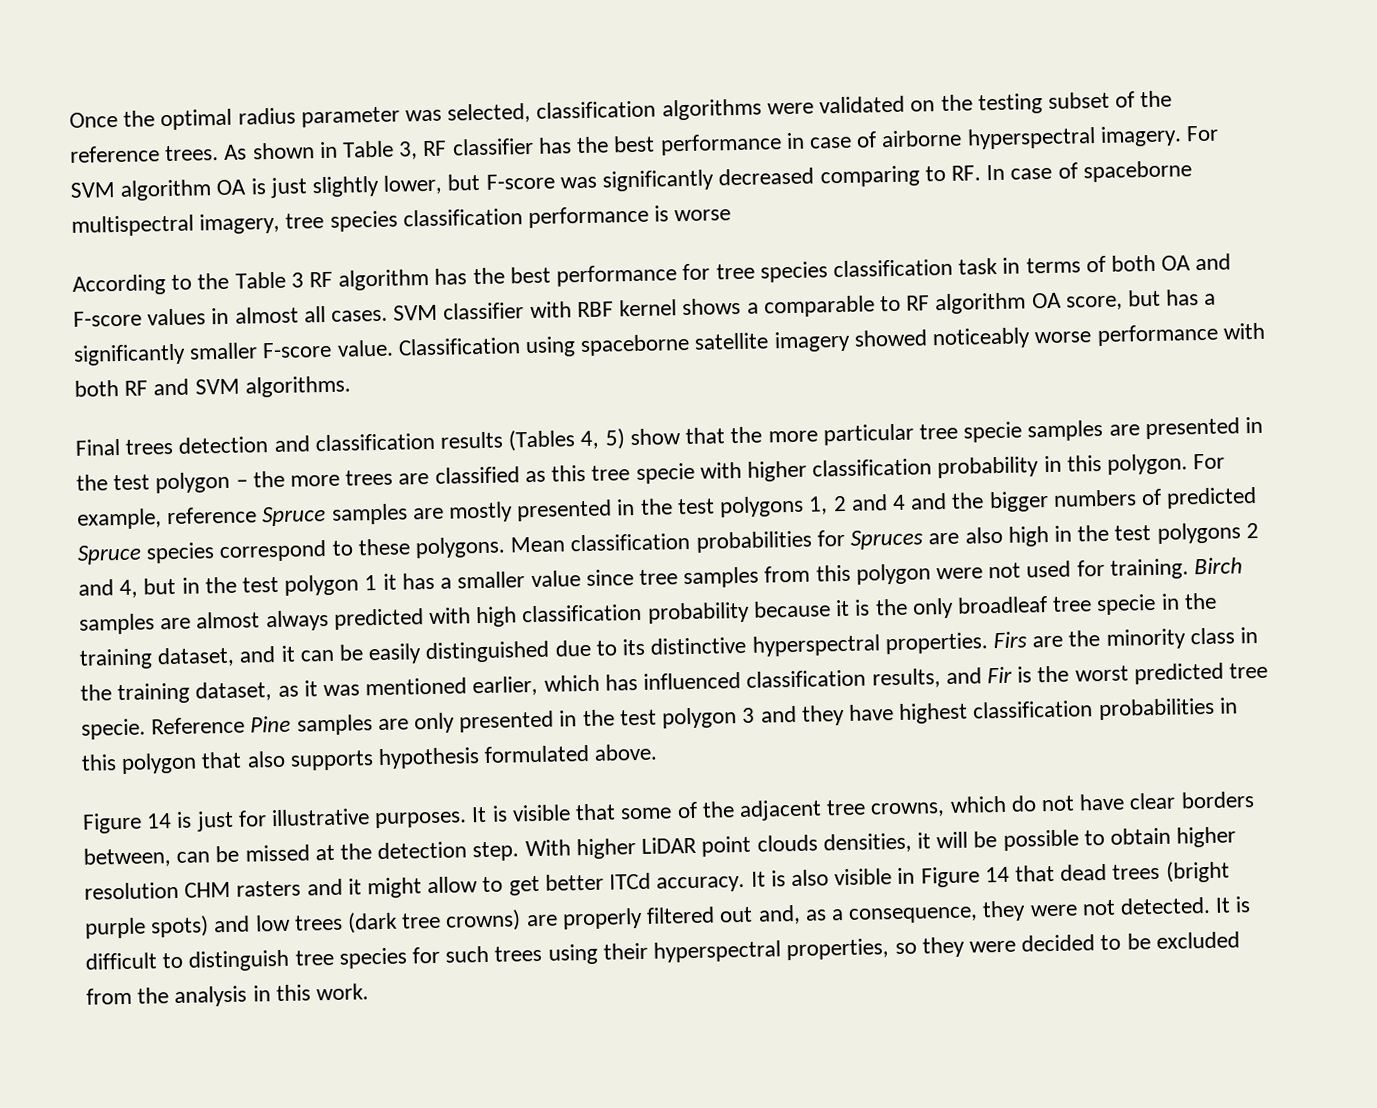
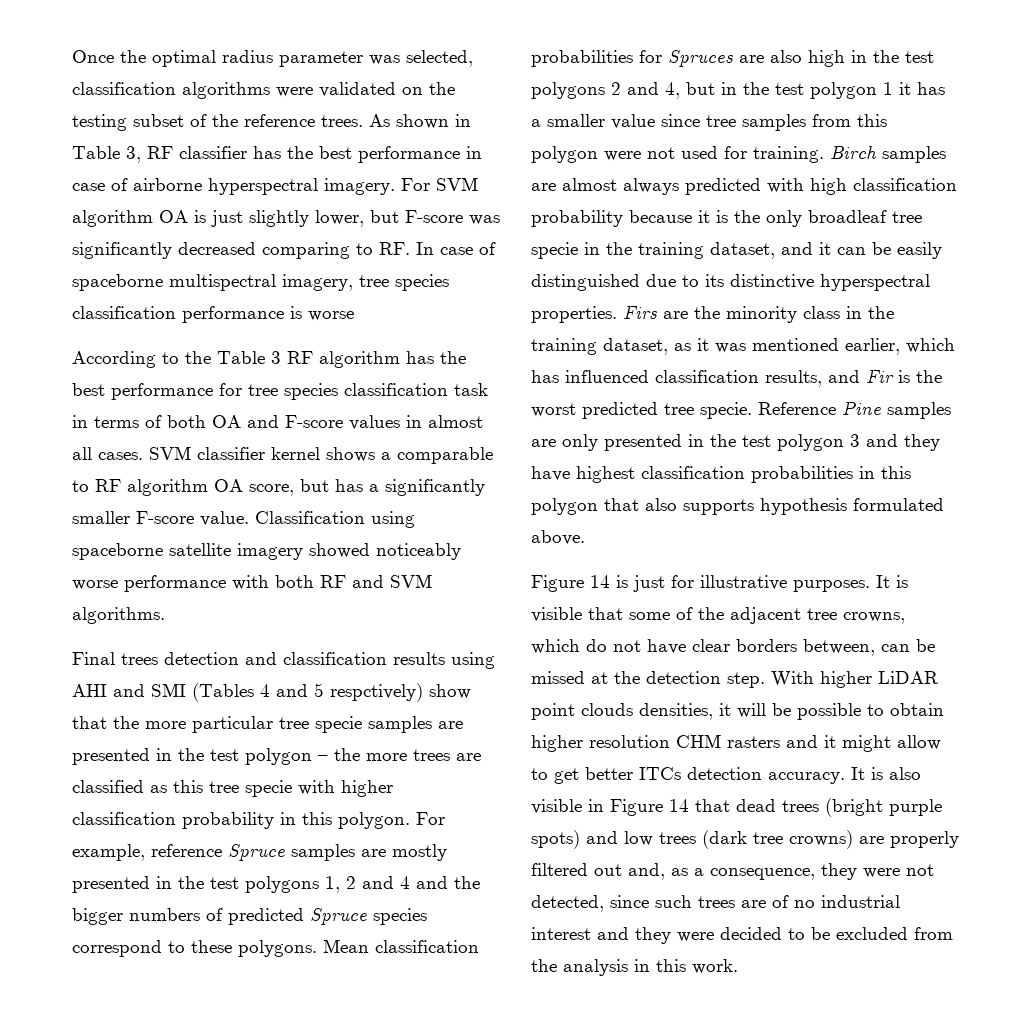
[529,301,614,319] with RBF -> (265, 453) none
[508,428,625,452] (Tables 4, 5) -> [451,652,495,669] [72,683,423,702] using AHI and SMI (Tables 4 and 5 respctively)
[609,872,652,890] ITCd -> [639,767,762,780] ITCs detection
[1119,896,1252,915] [85,938,917,972] detected. It is difficult to distinguish tree species for such trees using their hyperspectral properties, so -> [531,895,900,912] [531,927,629,940] detected, since such trees are of no industrial interest and

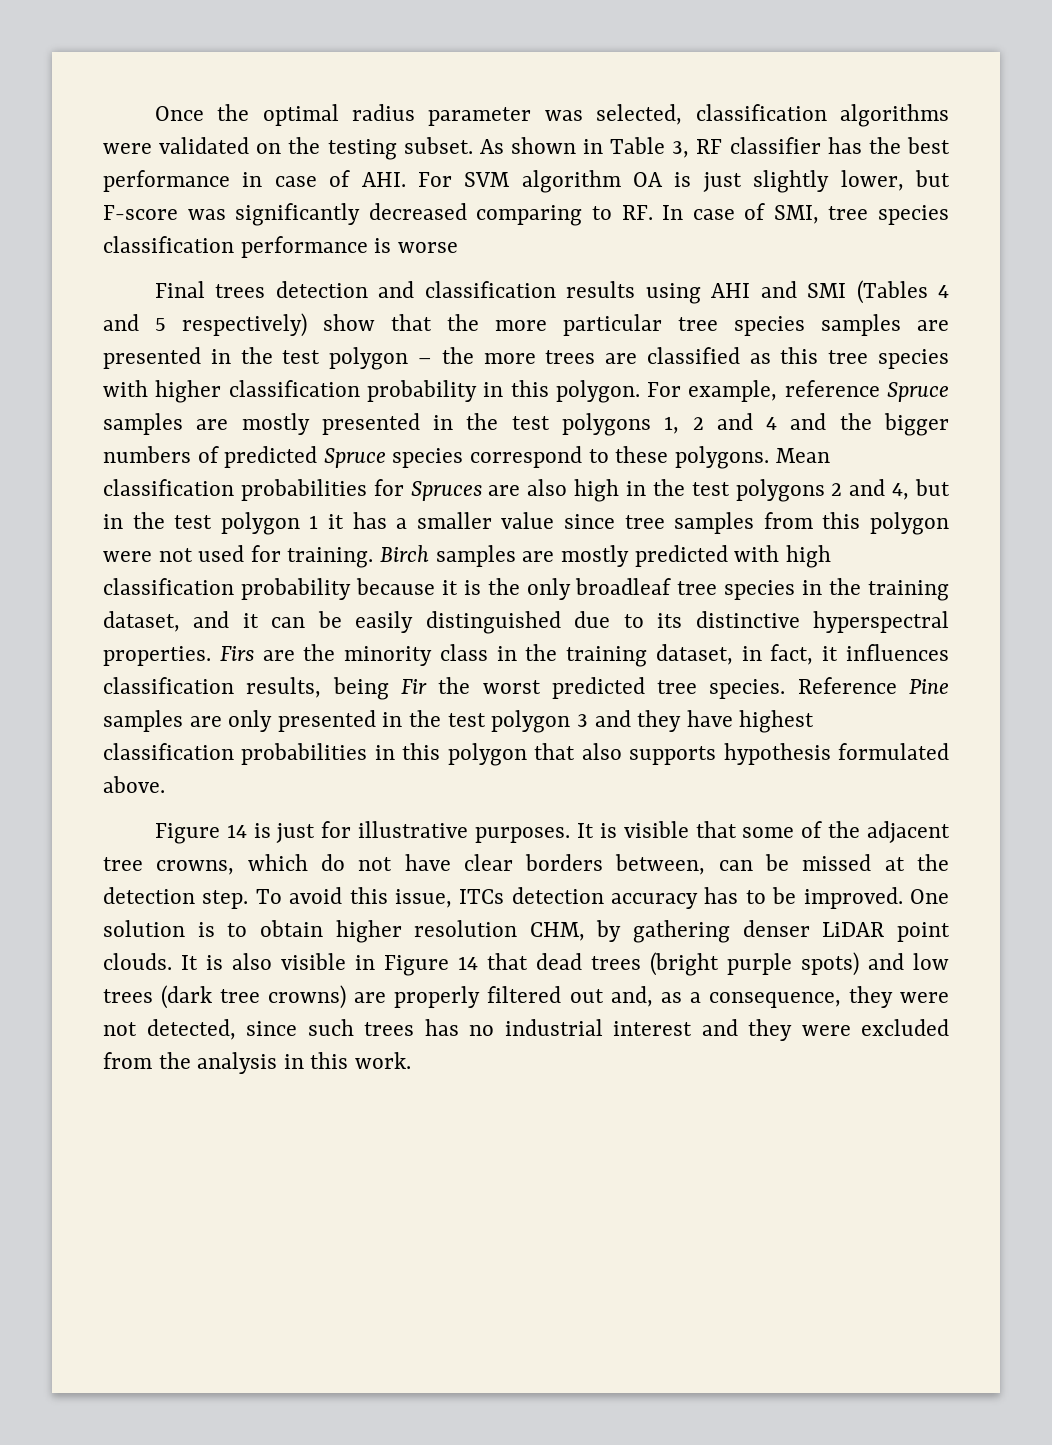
[133,114,363,127] subset of the reference trees. -> [403,137,473,154] subset.
[133,178,395,195] airborne hyperspectral imagery. -> [361,172,406,187] AHI.
[72,274,353,291] spaceborne multispectral imagery, -> [773,205,819,224] SMI,
[72,351,466,368] [72,383,488,400] [72,415,483,430] [72,446,493,464] [72,479,485,496] [72,511,415,528] [72,543,461,560] [72,574,432,592] [72,607,165,624] // According to the Table 3 RF algorithm has the best performance for tree species classification task in terms of both OA and F-score values in almost all cases. SVM classifier kernel shows a comparable to RF algorithm OA score, but has a significantly smaller F-score value. Classification using spaceborne satellite imagery showed noticeably worse performance with both RF and SVM algorithms. -> (458, 247) none
[330,683,423,702] respctively) -> [182,313,307,337] respectively)
[315,716,362,733] specie -> [734,316,805,336] species
[245,780,292,797] specie -> [878,349,950,369] species
[562,178,679,195] almost always -> [560,545,629,567] mostly
[531,242,578,259] specie -> [724,580,796,600] species
[674,338,955,355] [531,369,910,387] as it was mentioned earlier, which has influenced classification results, and Fir is -> [741,644,949,665] [103,677,427,700] in fact, it influences classification results, being Fir
[700,402,752,419] specie. -> [709,679,786,699] species.
[771,671,938,688] [531,703,944,720] [531,734,941,752] [531,767,845,784] With higher LiDAR point clouds densities, it will be possible to obtain higher resolution CHM rasters and it might allow to get better ITCs detection accuracy. -> [255,887,949,909] [103,920,950,943] [103,953,172,970] To avoid this issue, ITCs detection accuracy has to be improved. One solution is to obtain higher resolution CHM, by gathering denser LiDAR point clouds.
[741,895,789,908] are of -> [424,1019,459,1036] has
[720,927,830,940] decided to be -> (851, 1030) none

